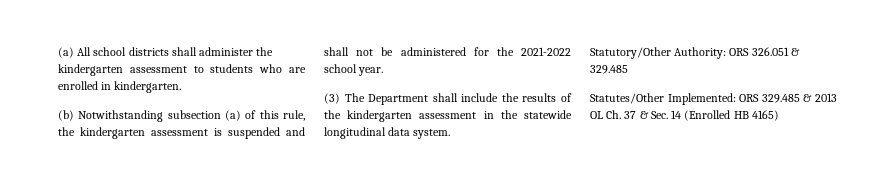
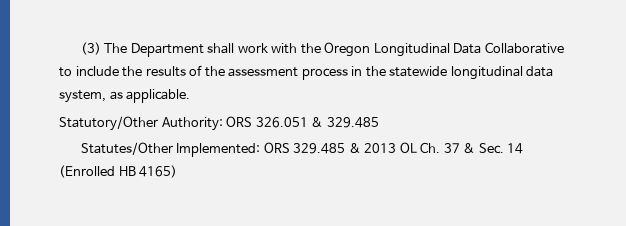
[58,47,274,58] [58,64,307,76] [58,81,182,93] [58,110,306,122] [58,127,305,139] [324,47,571,56] [324,64,384,76] [324,93,458,105] (a) All school districts shall administer the kindergarten assessment to students who are enrolled in kindergarten. // (b) Notwithstanding subsection (a) of this rule, the kindergarten assessment is suspended and shall not be administered for the 2021-2022 school year. // (3) The Department shall -> [80,42,564,57] [59,67,72,77] (3) The Department shall work with the Oregon Longitudinal Data Collaborative to
[347,110,477,122] kindergarten assessment -> [228,67,348,80] assessment process
[413,129,451,139] system. -> [59,89,191,103] system, as applicable.

